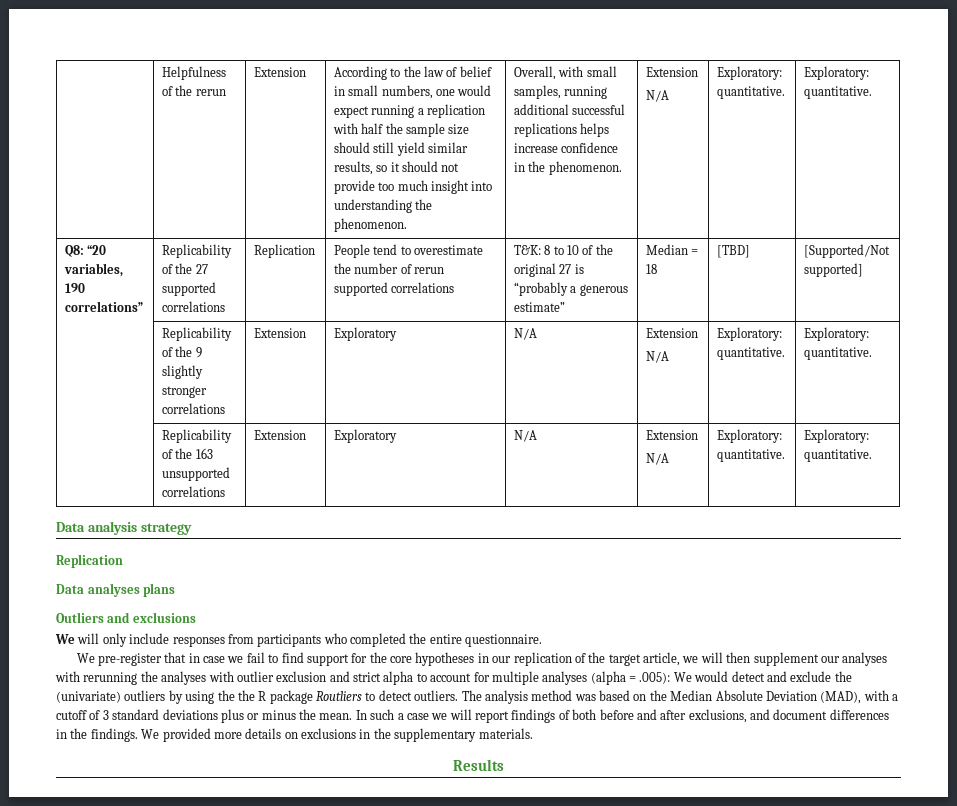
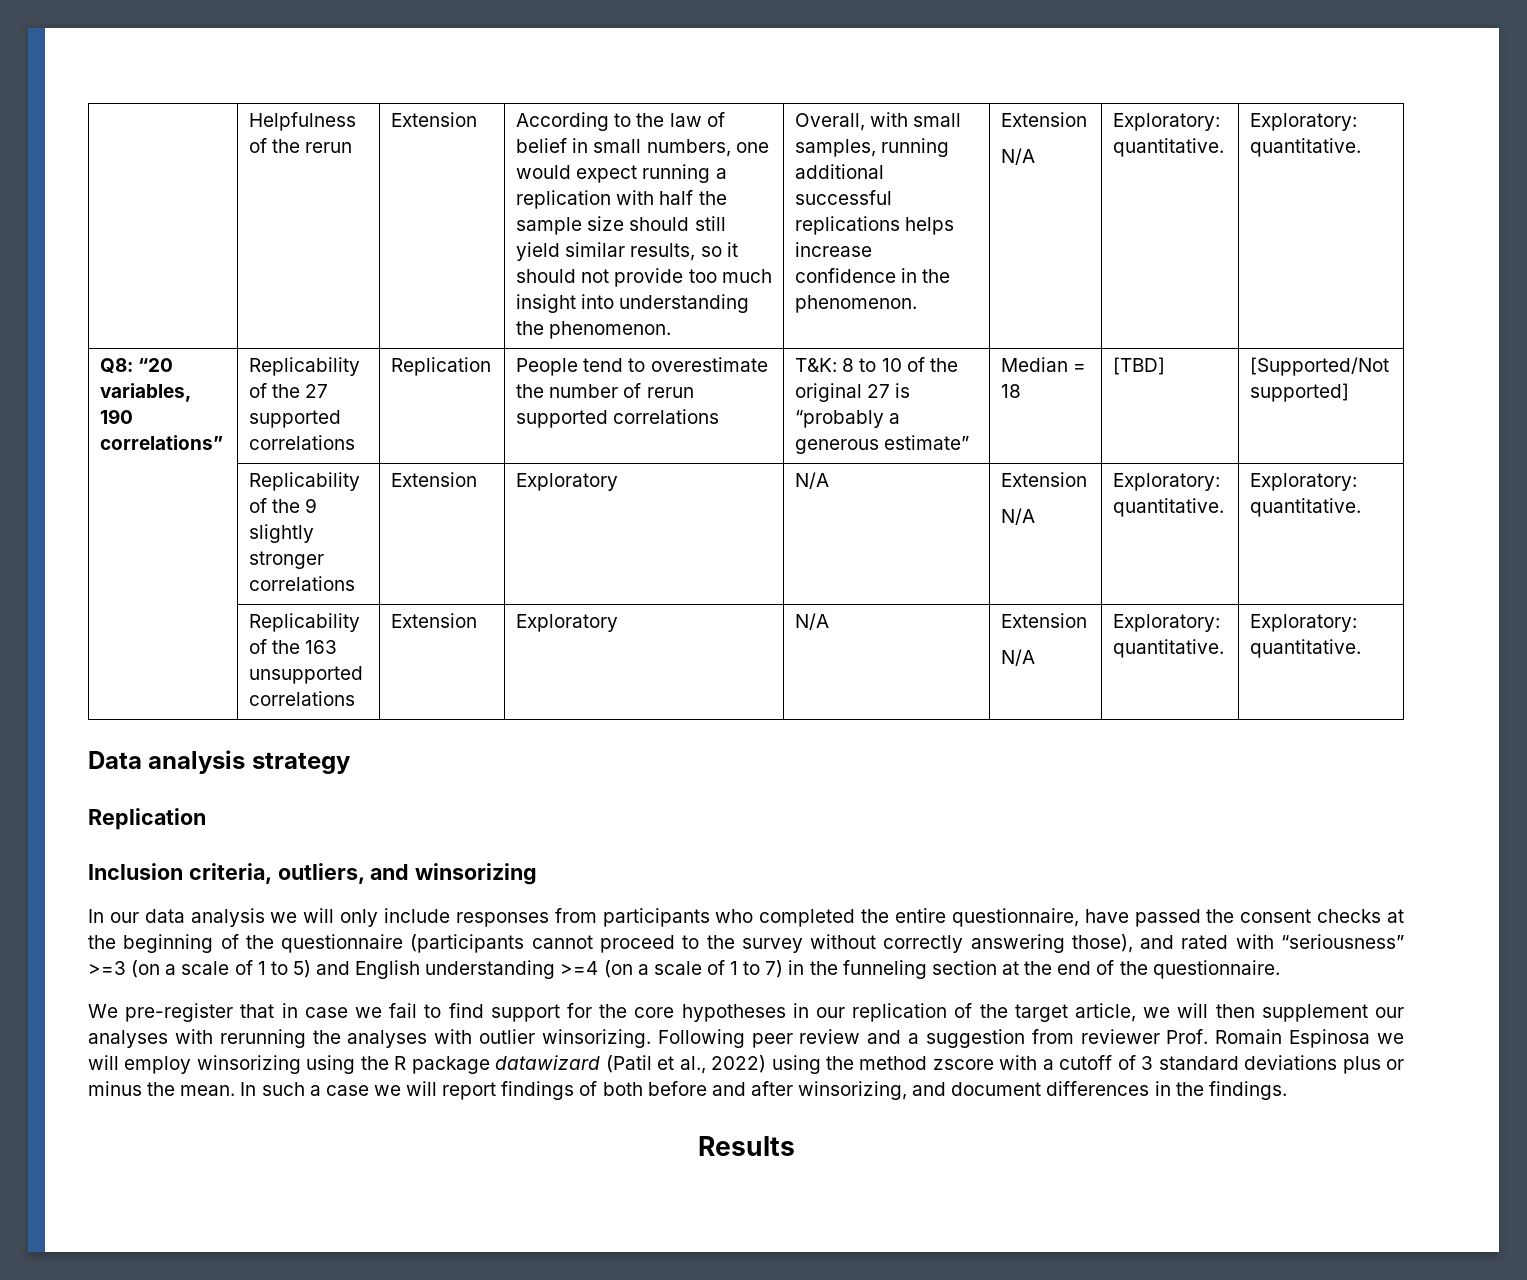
[56,583,176,597] [56,612,196,623] [55,634,75,644] Data analyses plans // Outliers and exclusions // We -> [88,863,538,885] [88,908,298,927] Inclusion criteria, outliers, and winsorizing // In our data analysis we
(462, 639) none -> [951,908,1405,927] [88,934,1405,953] [88,960,1148,979] questionnaire, have passed the consent checks at the beginning of the questionnaire (participants cannot proceed to the survey without correctly answering those), and rated with “seriousness” >=3 (on a scale of 1 to 5) and English understanding >=4 (on a scale of 1 to 7) in the funneling section at the end of the
[276,671,852,685] [56,690,255,704] exclusion and strict alpha to account for multiple analyses (alpha = .005): We would detect and exclude the (univariate) outliers by using the the -> [541,1029,1405,1048] [88,1055,389,1074] winsorizing. Following peer review and a suggestion from reviewer Prof. Romain Espinosa we will employ winsorizing using the
[316,690,862,704] Routliers to detect outliers. The analysis method was based on the Median Absolute Deviation (MAD), -> [495,1055,994,1074] datawizard (Patil et al., 2022) using the method zscore
[688,709,747,723] exclusions, -> [798,1081,908,1100] winsorizing,
[141,728,533,742] We provided more details on exclusions in the supplementary materials. -> (1287, 1090) none

